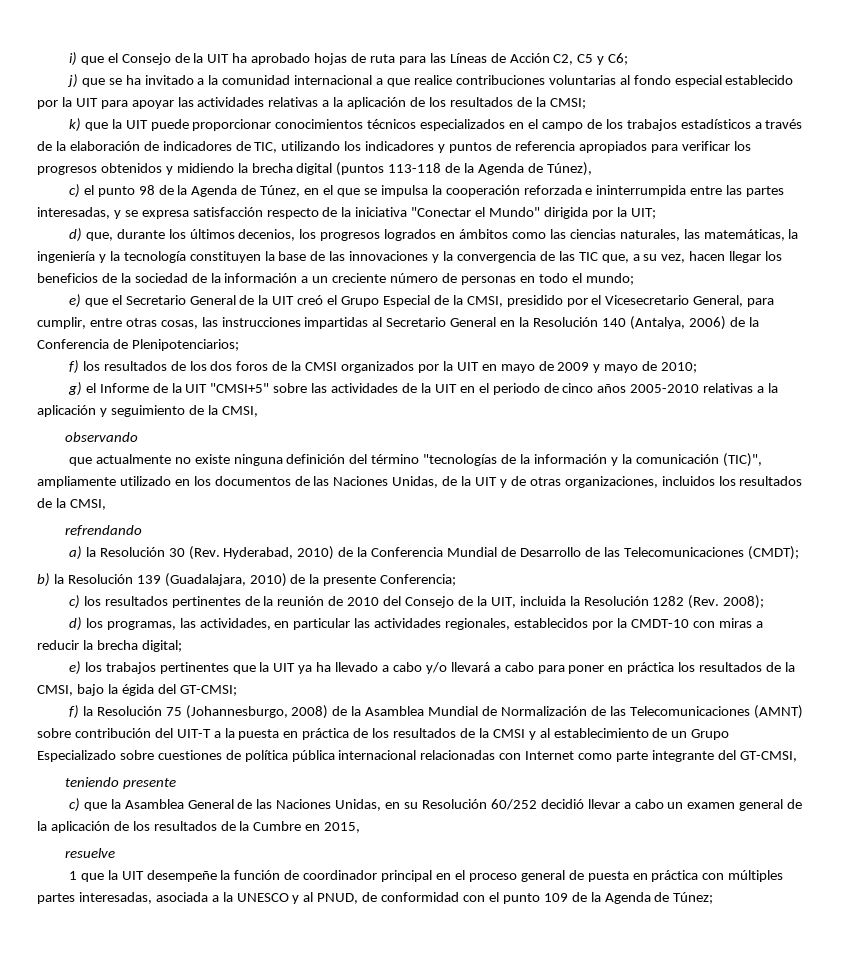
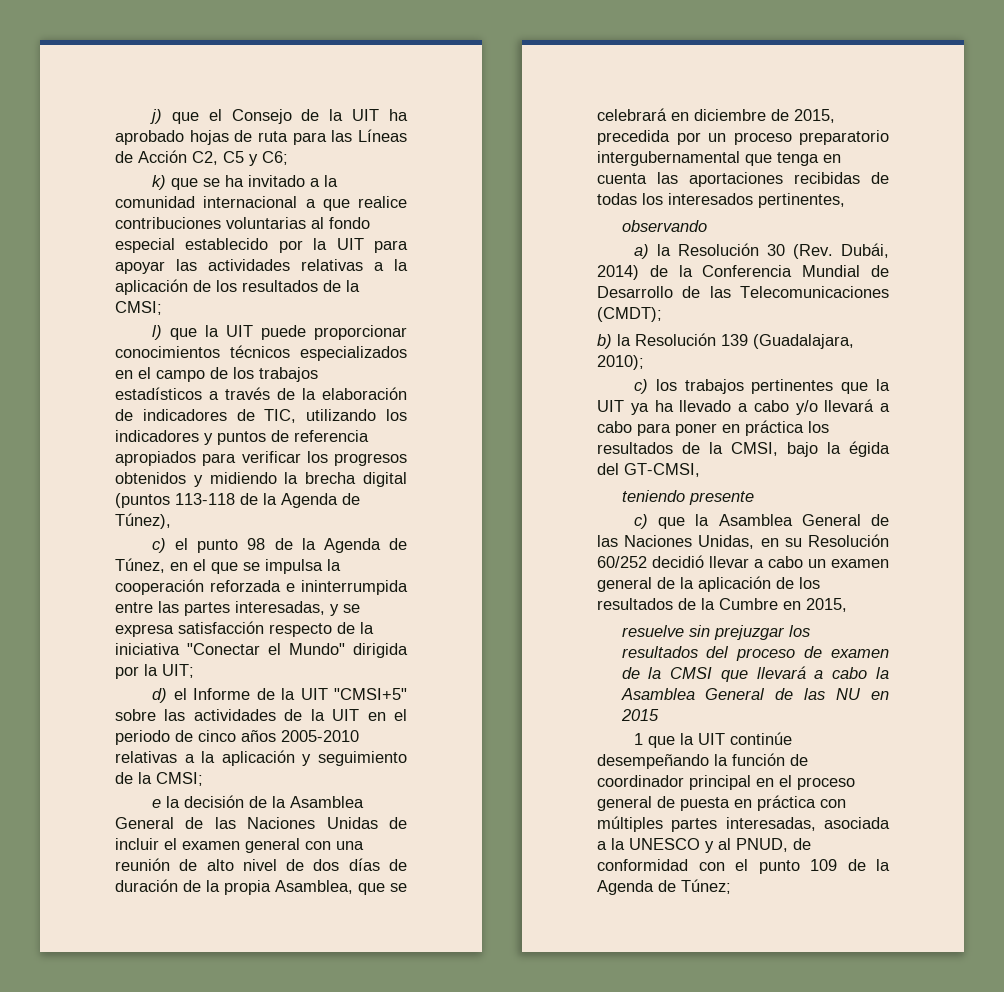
[68,52,77,66] i) -> [150,109,163,124] j)
[66,74,78,88] j) -> [152,175,167,190] k)
[68,118,81,132] k) -> [152,325,163,340] l)
[85,229,799,241] [37,251,783,263] [37,273,634,285] [68,294,775,308] [37,316,759,330] [37,339,239,351] [68,360,698,374] [67,382,82,396] que, durante los últimos decenios, los progresos logrados en ámbitos como las ciencias naturales, las matemáticas, la ingeniería y la tecnología constituyen la base de las innovaciones y la convergencia de las TIC que, a su vez, hacen llegar los beneficios de la sociedad de la información a un creciente número de personas en todo el mundo; // e) que el Secretario General de la UIT creó el Grupo Especial de la CMSI, presidido por el Vicesecretario General, para cumplir, entre otras cosas, las instrucciones impartidas al Secretario General en la Resolución 140 (Antalya, 2006) de la Conferencia de Plenipotenciarios; // f) los resultados de los dos foros de la CMSI organizados por la UIT en mayo de 2009 y mayo de 2010; // g) -> (168, 695) none
[221,406,258,417] [64,432,138,442] [68,453,762,467] [37,476,803,488] [37,498,106,510] [64,525,142,536] CMSI, // observando // que actualmente no existe ninguna definición del término "tecnologías de la información y la comunicación (TIC)", ampliamente utilizado en los documentos de las Naciones Unidas, de la UIT y de otras organizaciones, incluidos los resultados de la CMSI, // refrendando -> [156,772,203,786] [152,795,365,808] [115,817,407,829] [115,838,364,853] [115,858,407,871] [115,879,407,895] [597,108,835,123] [597,130,889,145] [597,151,841,166] [597,172,889,187] [597,193,845,208] [621,220,707,232] CMSI; // e la decisión de la Asamblea General de las Naciones Unidas de incluir el examen general con una reunión de alto nivel de dos días de duración de la propia Asamblea, que se celebrará en diciembre de 2015, precedida por un proceso preparatorio intergubernamental que tenga en cuenta las aportaciones recibidas de todas los interesados pertinentes, // observando
[223,546,335,560] Hyderabad, 2010) -> [841,243,889,258] [597,265,639,280] Dubái, 2014)
[249,573,457,587] [68,595,765,609] [68,617,763,631] [37,640,182,652] [68,661,81,675] 2010) de la presente Conferencia; // c) los resultados pertinentes de la reunión de 2010 del Consejo de la UIT, incluida la Resolución 1282 (Rev. 2008); // d) los programas, las actividades, en particular las actividades regionales, establecidos por la CMDT-10 con miras a reducir la brecha digital; // e) -> [597,355,644,370] [634,379,649,394] 2010); // c)
[179,685,237,696] [68,705,803,719] [37,728,730,740] [37,750,736,762] GT-CMSI; // f) la Resolución 75 (Johannesburgo, 2008) de la Asamblea Mundial de Normalización de las Telecomunicaciones (AMNT) sobre contribución del UIT-T a la puesta en práctica de los resultados de la CMSI y al establecimiento de un Grupo Especializado sobre cuestiones de política pública internacional relacionadas con Internet como parte integrante del -> (619, 469) none
(115, 853) none -> [688,625,810,640] [621,646,889,661] [621,666,889,682] [620,688,889,700] [620,709,659,721] sin prejuzgar los resultados del proceso de examen de la CMSI que llevará a cabo la Asamblea General de las NU en 2015
[146,870,217,882] desempeñe -> [730,732,793,745] [597,754,709,769] continúe desempeñando

